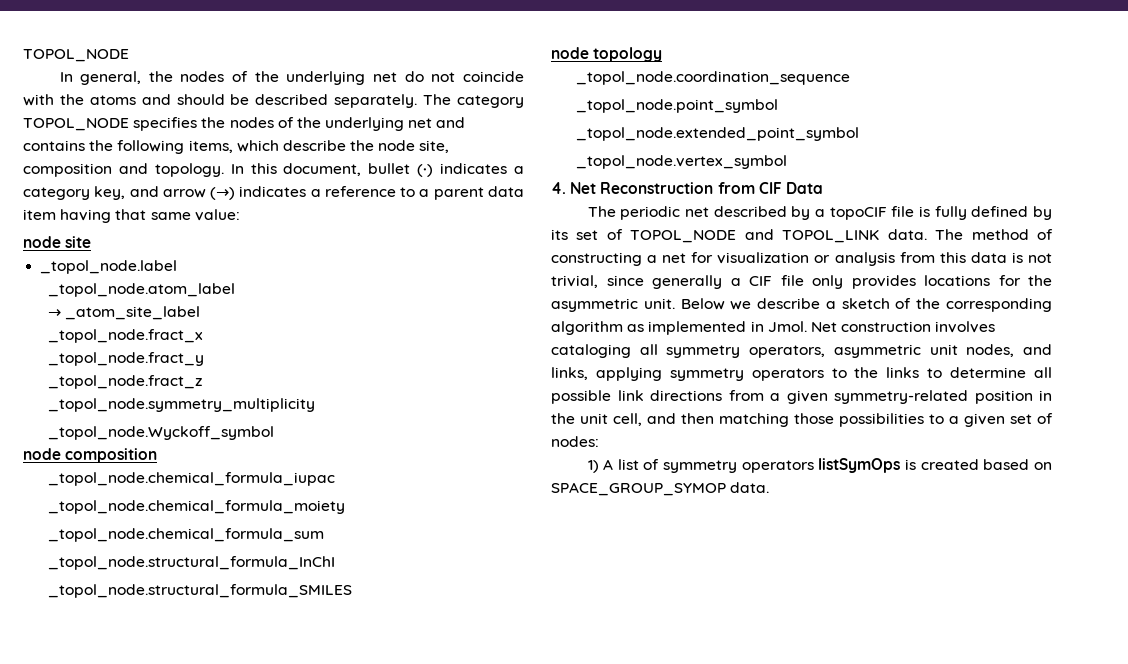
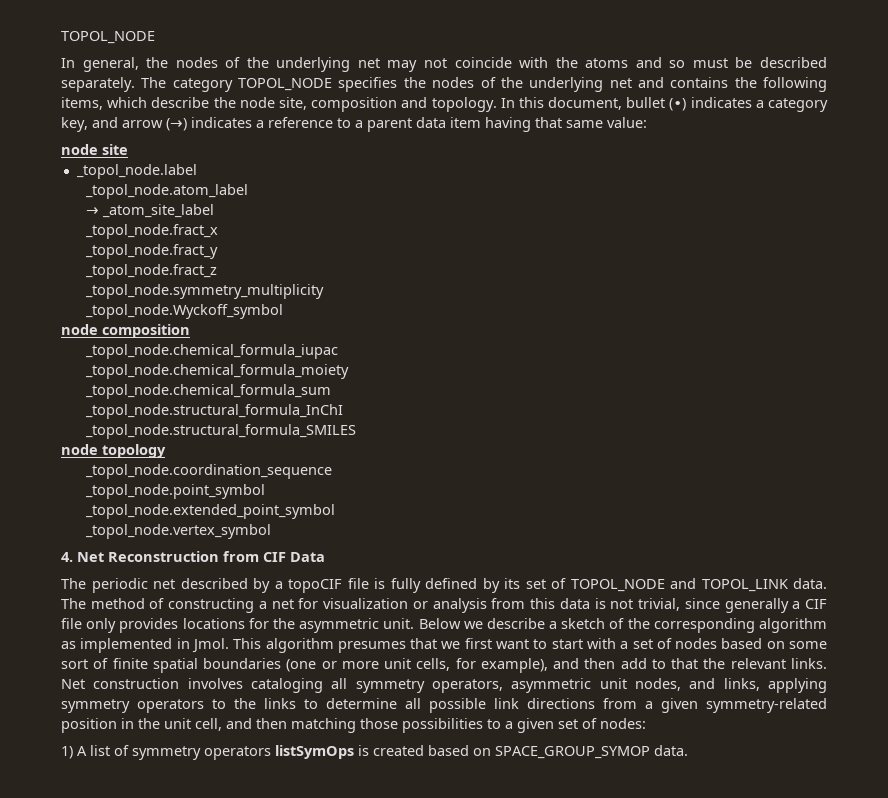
[404,71,424,82] do -> [387,60,418,72] may
[176,94,225,105] should -> [669,58,728,68] so must
(807, 326) none -> [233,638,827,653] [61,658,828,673] This algorithm presumes that we first want to start with a set of nodes based on some sort of finite spatial boundaries (one or more unit cells, for example), and then add to that the relevant links.

